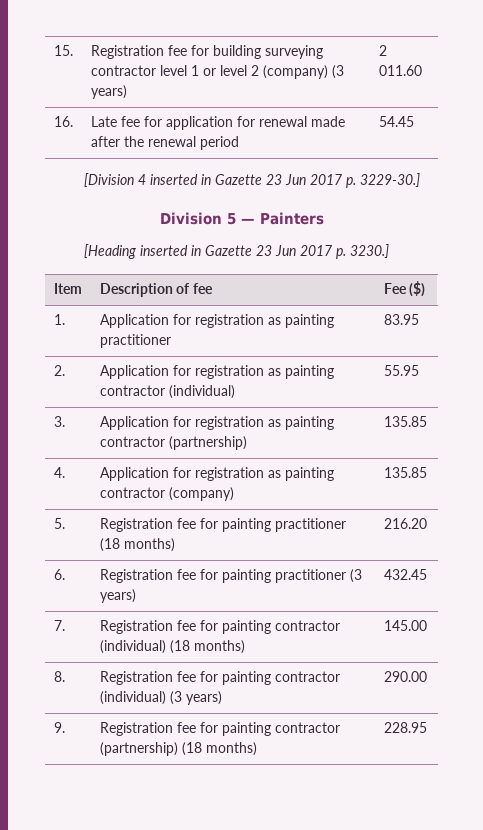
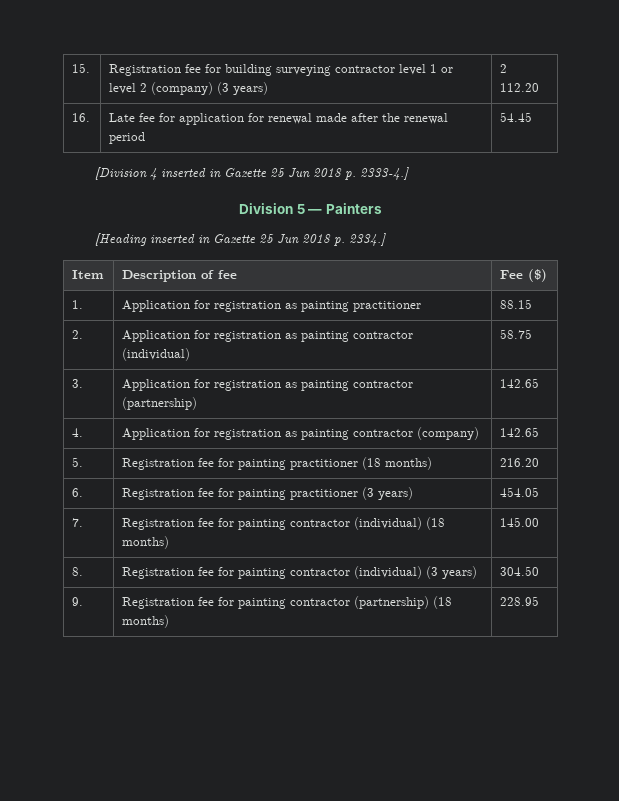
[378,65,422,76] 011.60 -> [500,83,540,92] 112.20
[265,173,420,188] 23 Jun 2017 p. 3229-30.] -> [270,167,410,180] 25 Jun 2018 p. 2333-4.]
[255,244,389,259] 23 Jun 2017 p. 3230.] -> [259,233,387,246] 25 Jun 2018 p. 2334.]
[383,314,419,325] 83.95 -> [500,299,533,309] 88.15
[383,365,419,376] 55.95 -> [500,329,533,339] 58.75
[383,416,427,427] 135.85 -> [500,378,540,388] 142.65
[383,467,427,478] 135.85 -> [500,427,540,437] 142.65
[383,569,427,580] 432.45 -> [500,487,540,497] 454.05
[383,671,427,682] 290.00 -> [500,566,540,576] 304.50

